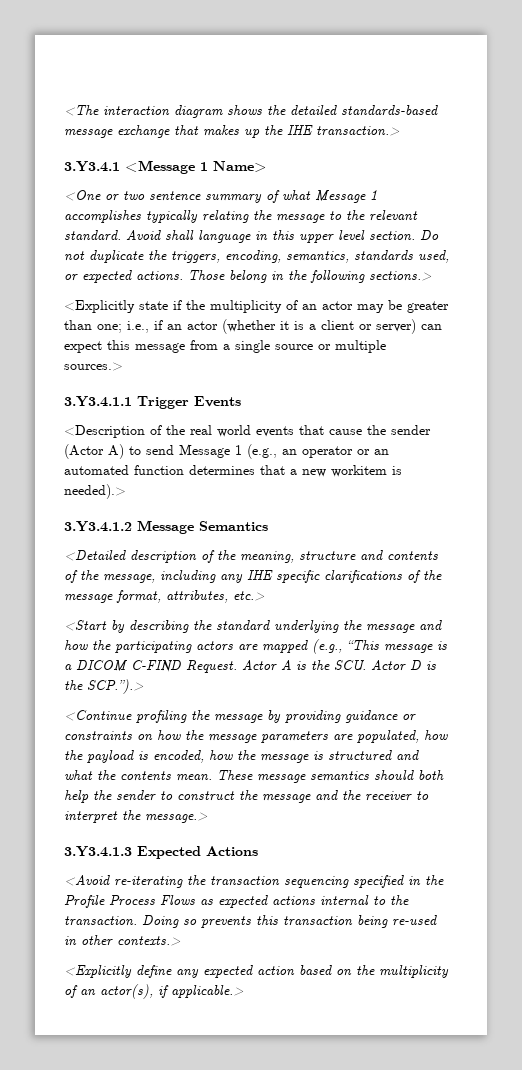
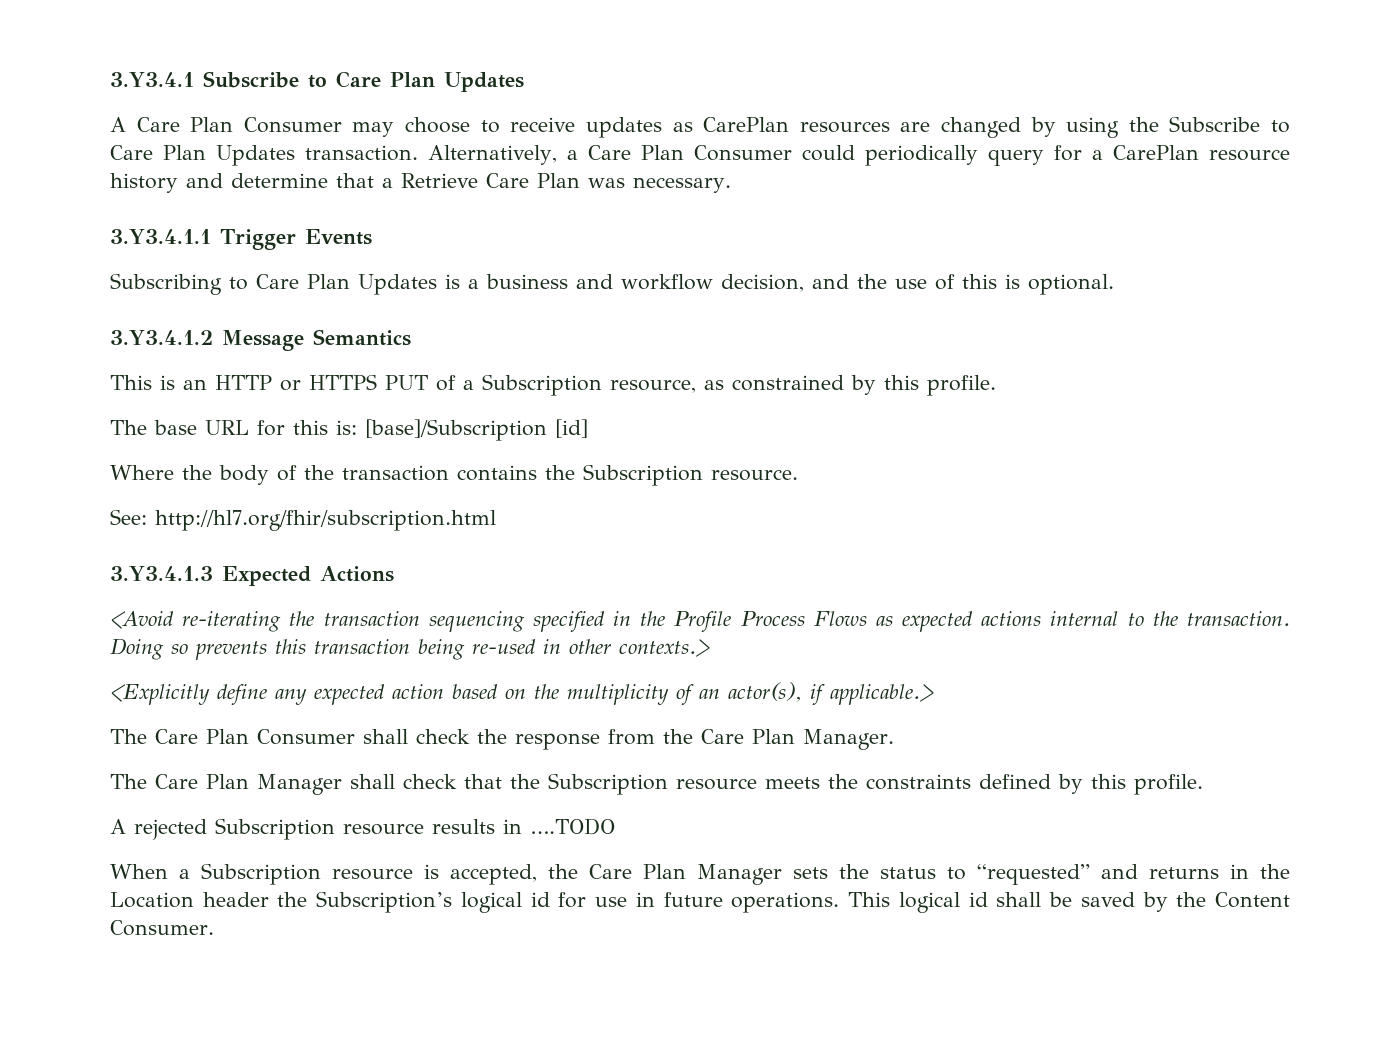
[64,105,438,118] [64,125,400,138] [64,160,267,174] [64,190,377,203] [64,210,418,223] [64,230,439,243] [64,250,449,263] [64,270,432,283] [64,300,449,313] [64,319,442,334] [64,340,386,353] [64,362,123,371] [64,396,241,409] [64,425,431,438] [64,444,389,459] [64,465,402,477] [64,484,126,499] [64,520,268,534] [64,550,438,563] [64,570,442,583] [64,590,265,603] [64,620,442,633] [64,639,447,654] [64,660,436,673] [64,679,144,694] [64,710,416,723] [64,730,448,743] [64,750,419,763] [64,770,444,783] [64,790,429,803] [64,810,208,823] <The interaction diagram shows the detailed standards-based message exchange that makes up the IHE transaction.> // 3.Y3.4.1 <Message 1 Name> // <One or two sentence summary of what Message 1 accomplishes typically relating the message to the relevant standard. Avoid shall language in this upper level section. Do not duplicate the triggers, encoding, semantics, standards used, or expected actions. Those belong in the following sections.> // <Explicitly state if the multiplicity of an actor may be greater than one; i.e., if an actor (whether it is a client or server) can expect this message from a single source or multiple sources.> // 3.Y3.4.1.1 Trigger Events // <Description of the real world events that cause the sender (Actor A) to send Message 1 (e.g., an operator or an automated function determines that a new workitem is needed).> // 3.Y3.4.1.2 Message Semantics // <Detailed description of the meaning, structure and contents of the message, including any IHE specific clarifications of the message format, attributes, etc.> // <Start by describing the standard underlying the message and how the participating actors are mapped (e.g., “This message is a DICOM C-FIND Request. Actor A is the SCU. Actor D is the SCP.”).> // <Continue profiling the message by providing guidance or constraints on how the message parameters are populated, how the payload is encoded, how the message is structured and what the contents mean. These message semantics should both help the sender to construct the message and the receiver to interpret the message.> -> [110,71,524,92] [110,116,1290,138] [110,145,1290,166] [110,173,731,193] [110,229,372,250] [110,273,1114,295] [110,329,411,351] [110,374,996,396] [110,419,588,441] [110,464,798,486] [110,509,496,531] 3.Y3.4.1 Subscribe to Care Plan Updates // A Care Plan Consumer may choose to receive updates as CarePlan resources are changed by using the Subscribe to Care Plan Updates transaction. Alternatively, a Care Plan Consumer could periodically query for a CarePlan resource history and determine that a Retrieve Care Plan was necessary. // 3.Y3.4.1.1 Trigger Events // Subscribing to Care Plan Updates is a business and workflow decision, and the use of this is optional. // 3.Y3.4.1.2 Message Semantics // This is an HTTP or HTTPS PUT of a Subscription resource, as constrained by this profile. // The base URL for this is: [base]/Subscription [id] // Where the body of the transaction contains the Subscription resource. // See: http://hl7.org/fhir/subscription.html
(244, 991) none -> [110,729,894,750] [110,773,1203,795] [110,818,615,840] [110,863,1290,885] [110,891,1290,913] [110,920,214,936] // The Care Plan Consumer shall check the response from the Care Plan Manager. // The Care Plan Manager shall check that the Subscription resource meets the constraints defined by this profile. // A rejected Subscription resource results in ….TODO // When a Subscription resource is accepted, the Care Plan Manager sets the status to “requested” and returns in the Location header the Subscription’s logical id for use in future operations. This logical id shall be saved by the Content Consumer.

